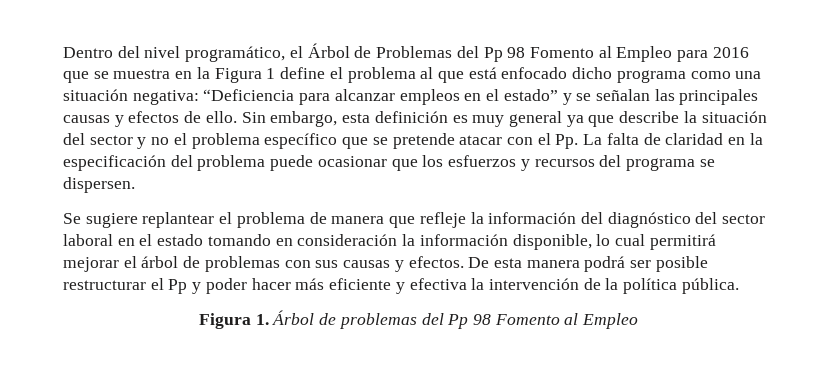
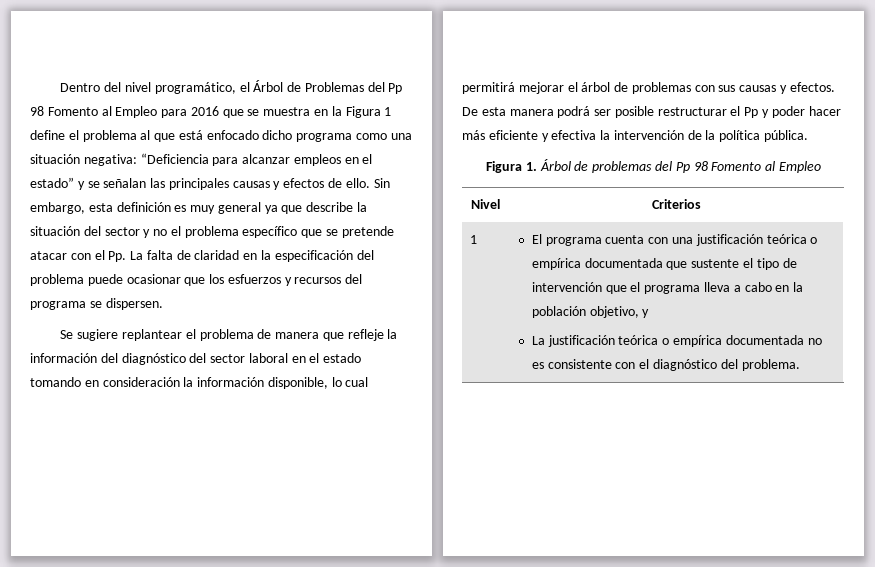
(639, 321) none -> [471,199,500,209] [651,199,701,209] [470,235,478,244] [531,234,818,246] [531,258,797,270] [531,282,804,294] [531,306,650,318] [531,335,822,347] [531,359,800,371] // Nivel | Criterios // 1 | El programa cuenta con una justificación teórica o empírica documentada que sustente el tipo de intervención que el programa lleva a cabo en la población objetivo, y // La justificación teórica o empírica documentada no es consistente con el diagnóstico del problema.

